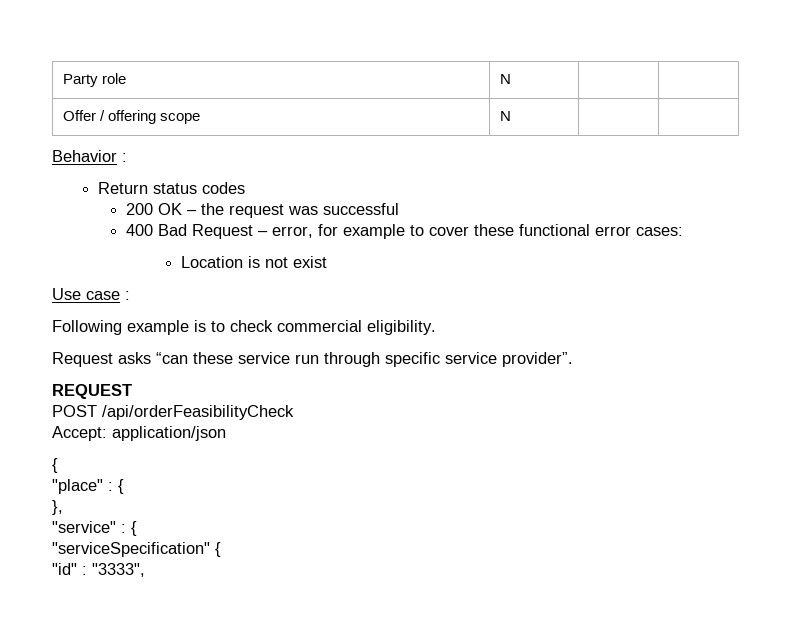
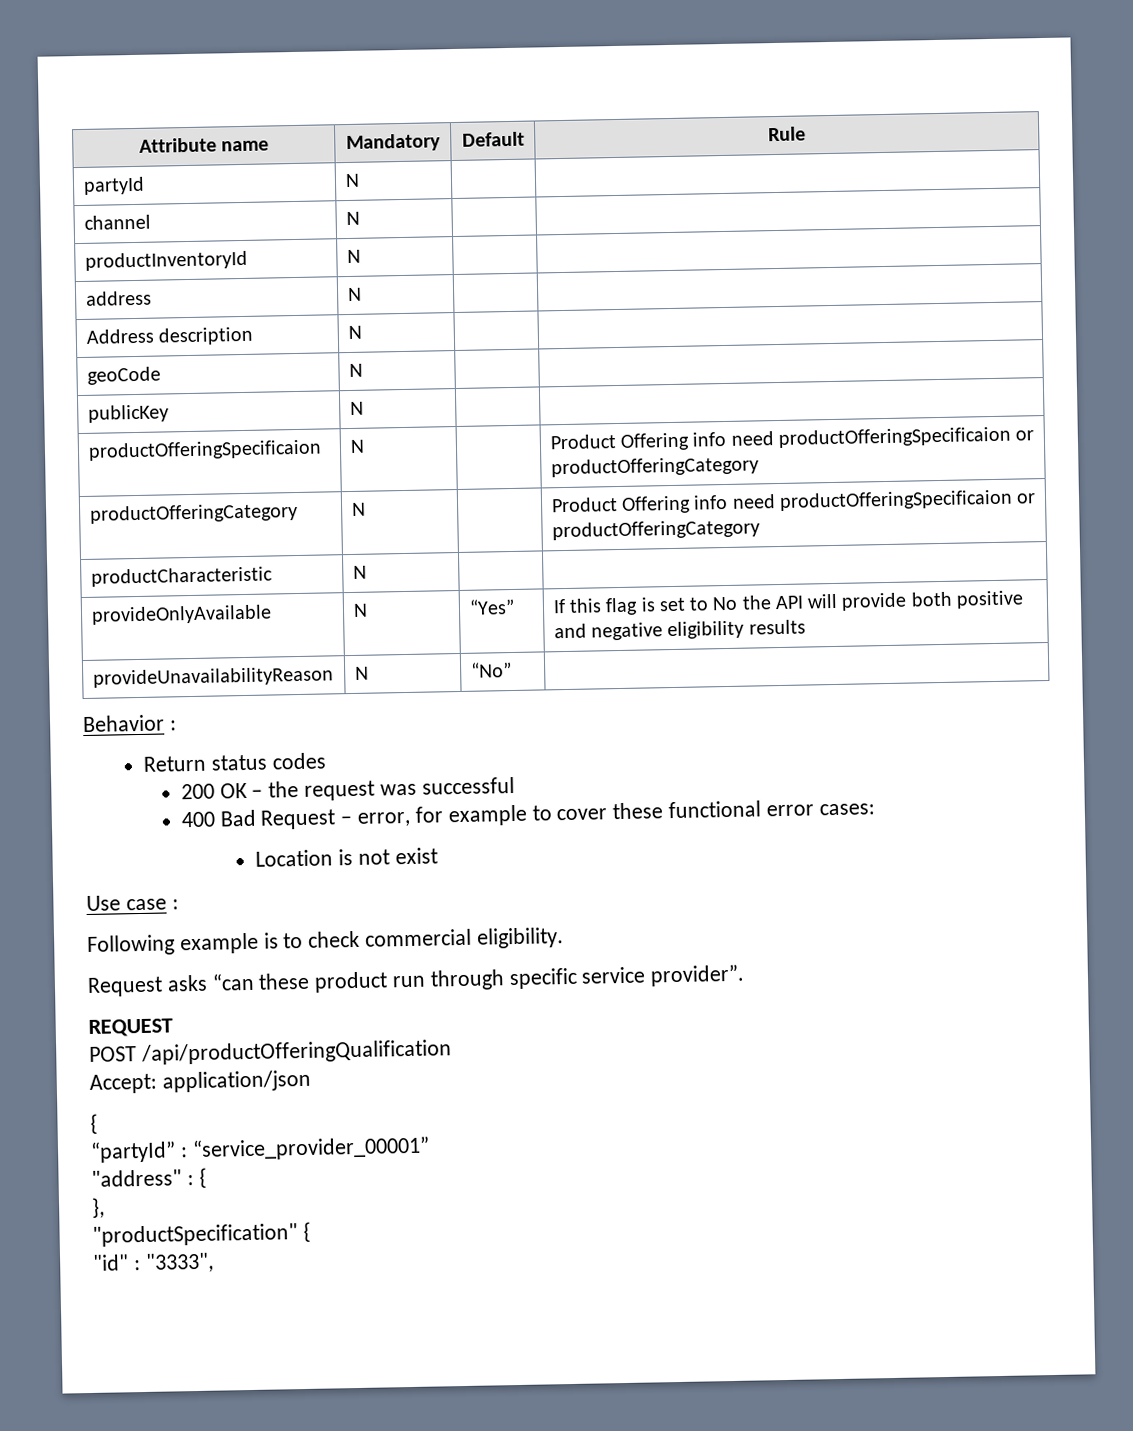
[62,73,126,87] [499,74,511,84] [62,110,200,124] [499,111,511,121] Party role | N | | // Offer / offering scope | N | -> [138,137,270,153] [346,133,441,153] [461,131,525,147] [768,126,806,142] [82,176,145,195] [344,173,360,188] [83,214,151,230] [345,211,360,226] [84,250,248,271] [346,249,361,264] [85,290,152,306] [346,287,362,302] [85,326,255,346] [347,325,362,340] [86,366,161,385] [348,363,363,378] [87,404,169,423] [349,401,364,416] [87,439,322,461] [349,439,365,453] [549,426,1035,451] [550,456,759,478] [89,502,298,524] [350,502,366,516] [550,489,1037,514] [551,519,760,541] [90,566,273,587] [352,565,367,579] [90,604,272,625] [352,603,368,617] [468,598,515,615] [552,590,1024,616] [553,619,806,641] [92,666,334,688] [354,666,369,680] [469,662,512,678] Attribute name | Mandatory | Default | Rule // partyId | N | | // channel | N | | // productInventoryId | N | | // address | N | | // Address description | N | | // geoCode | N | | // publicKey | N | | // productOfferingSpecificaion | N | | Product Offering info need productOfferingSpecificaion or productOfferingCategory // productOfferingCategory | N | | Product Offering info need productOfferingSpecificaion or productOfferingCategory // productCharacteristic | N | | // provideOnlyAvailable | N | “Yes” | If this flag is set to No the API will provide both positive and negative eligibility results // provideUnavailabilityReason | N | “No”
[238,352,290,364] service -> [314,971,389,993] product
[102,405,294,420] /api/orderFeasibilityCheck -> [140,1039,452,1066] /api/productOfferingQualification
[52,479,103,494] "place" -> [90,1135,430,1163] [91,1169,182,1187] “partyId” : “service_provider_00001” // "address"
[52,521,137,536] [52,542,210,557] "service" : { // "serviceSpecification" -> [92,1223,298,1247] "productSpecification"

